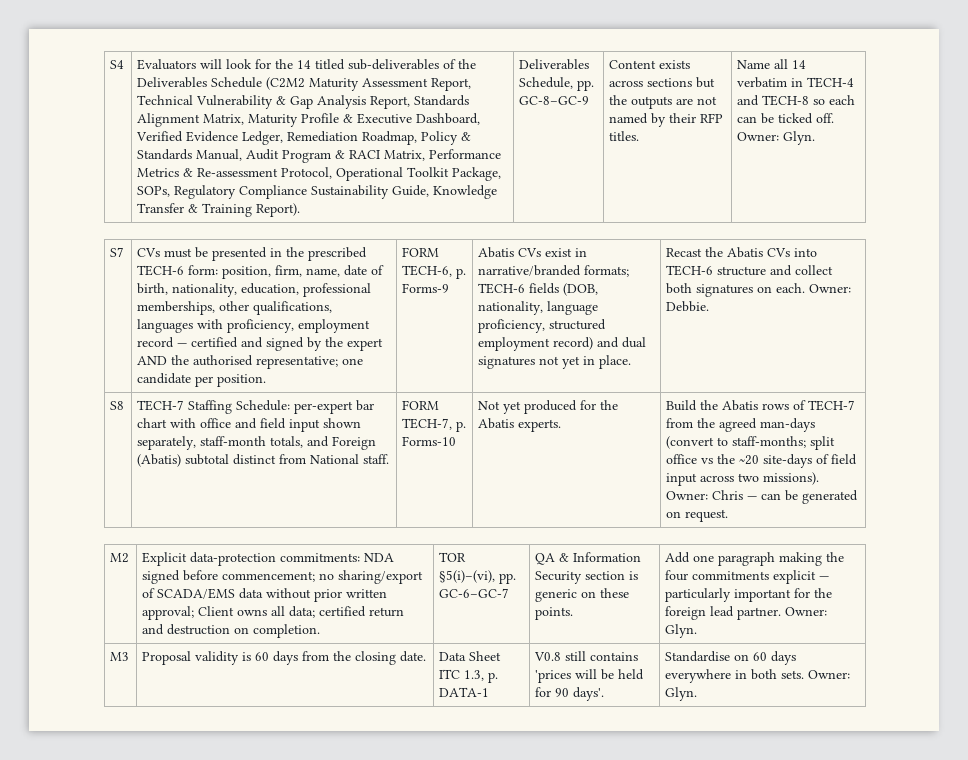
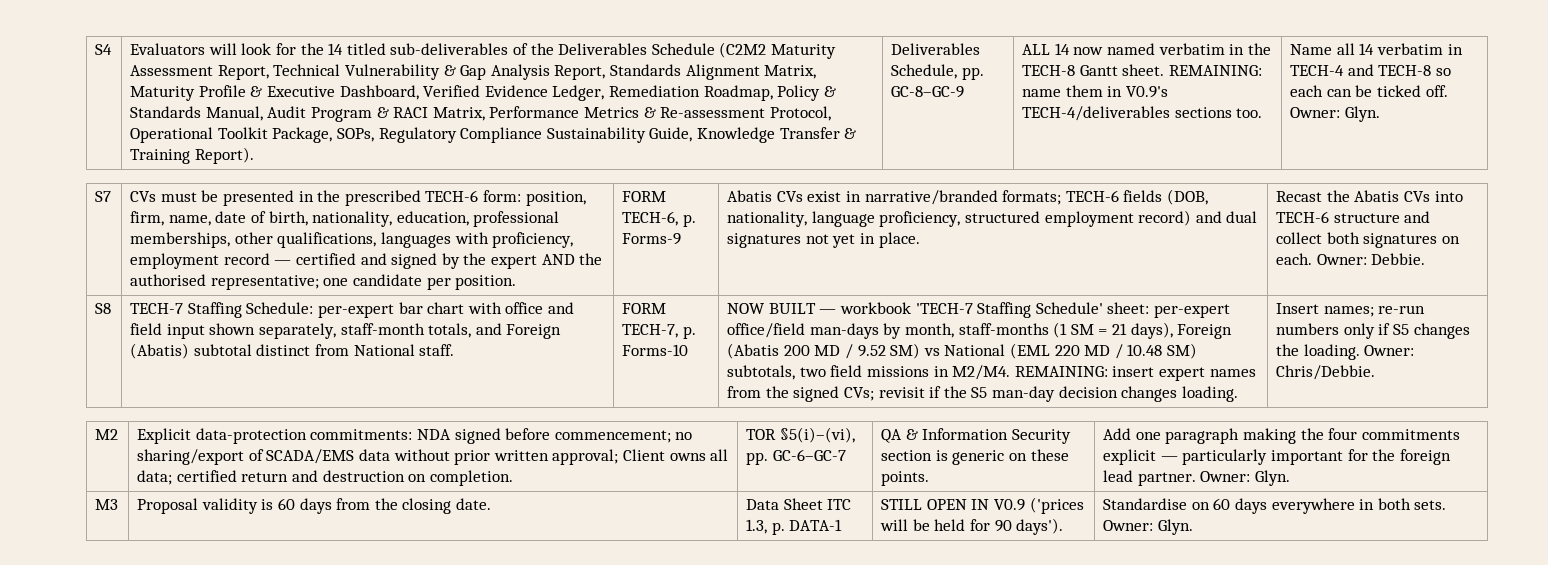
[609,60,691,69] [609,77,716,88] [609,95,718,109] [609,113,724,127] [609,131,640,141] Content exists across sections but the outputs are not named by their RFP titles. -> [1022,43,1271,55] [1022,64,1262,76] [1022,85,1168,98] [1022,106,1263,121] ALL 14 now named verbatim in the TECH-8 Gantt sheet. REMAINING: name them in V0.9's TECH-4/deliverables sections too.
[478,400,619,414] [478,418,562,432] [666,400,856,411] [666,418,816,432] [666,436,836,450] [666,454,858,468] [666,472,820,486] [666,490,859,504] [666,509,729,522] Not yet produced for the Abatis experts. | Build the Abatis rows of TECH-7 from the agreed man-days (convert to staff-months; split office vs the ~20 site-days of field input across two missions). Owner: Chris — can be generated on request. -> [727,302,1230,318] [727,322,1233,339] [727,343,1197,359] [727,365,1256,381] [727,386,1238,402] [1276,303,1426,317] [1276,323,1470,339] [1276,344,1415,360] [1276,365,1376,380] NOW BUILT — workbook 'TECH-7 Staffing Schedule' sheet: per-expert office/field man-days by month, staff-months (1 SM = 21 days), Foreign (Abatis 200 MD / 9.52 SM) vs National (EML 220 MD / 10.48 SM) subtotals, two field missions in M2/M4. REMAINING: insert expert names from the signed CVs; revisit if the S5 man-day decision changes loading. | Insert names; re-run numbers only if S5 changes the loading. Owner: Chris/Debbie.
[534,651,639,661] [535,670,572,683] V0.8 still contains 'prices -> [881,497,1084,514] STILL OPEN IN V0.9 ('prices
[573,687,605,701] days'. -> [1016,518,1064,535] days').

